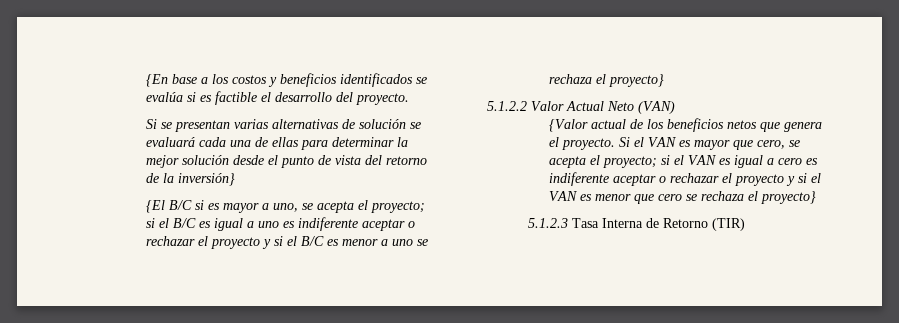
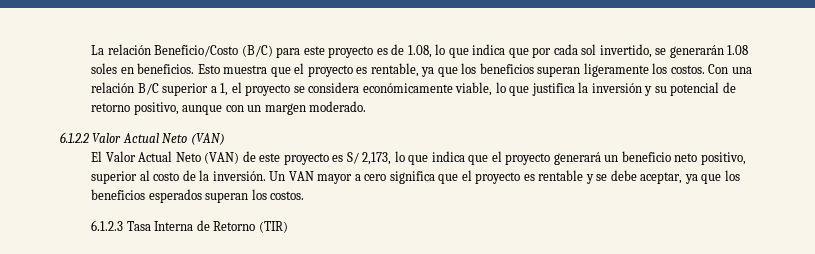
[145,73,427,87] [145,91,409,105] [145,119,421,132] [145,137,408,150] [145,155,427,168] [145,173,235,186] [145,200,425,213] [145,217,415,231] [145,236,428,249] [548,74,664,87] [487,101,676,114] [548,118,822,132] [548,137,800,150] [548,155,818,168] [548,172,821,186] [548,191,816,204] [528,218,569,228] {En base a los costos y beneficios identificados se evalúa si es factible el desarrollo del proyecto. // Si se presentan varias alternativas de solución se evaluará cada una de ellas para determinar la mejor solución desde el punto de vista del retorno de la inversión} // {El B/C si es mayor a uno, se acepta el proyecto; si el B/C es igual a uno es indiferente aceptar o rechazar el proyecto y si el B/C es menor a uno se rechaza el proyecto} // 5.1.2.2 Valor Actual Neto (VAN) // {Valor actual de los beneficios netos que genera el proyecto. Si el VAN es mayor que cero, se acepta el proyecto; si el VAN es igual a cero es indiferente aceptar o rechazar el proyecto y si el VAN es menor que cero se rechaza el proyecto} // 5.1.2.3 -> [90,44,749,58] [90,63,752,77] [90,82,736,96] [90,101,367,115] [59,132,225,145] [90,151,746,165] [90,170,740,184] [90,189,305,203] [90,220,123,231] La relación Beneficio/Costo (B/C) para este proyecto es de 1.08, lo que indica que por cada sol invertido, se generarán 1.08 soles en beneficios. Esto muestra que el proyecto es rentable, ya que los beneficios superan ligeramente los costos. Con una relación B/C superior a 1, el proyecto se considera económicamente viable, lo que justifica la inversión y su potencial de retorno positivo, aunque con un margen moderado. // 6.1.2.2 Valor Actual Neto (VAN) // El Valor Actual Neto (VAN) de este proyecto es S/ 2,173, lo que indica que el proyecto generará un beneficio neto positivo, superior al costo de la inversión. Un VAN mayor a cero significa que el proyecto es rentable y se debe aceptar, ya que los beneficios esperados superan los costos. // 6.1.2.3

